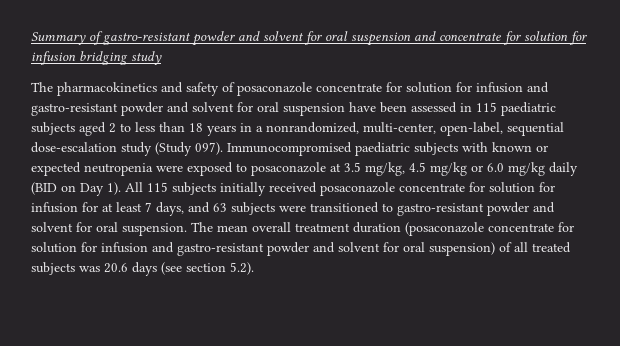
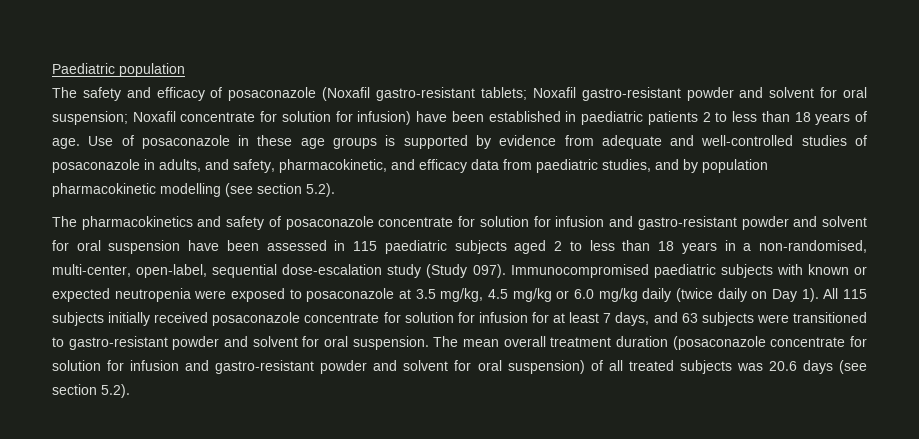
[31,31,587,46] [31,51,162,65] Summary of gastro-resistant powder and solvent for oral suspension and concentrate for solution for infusion bridging study -> [52,63,185,77] [52,87,868,101] [52,111,867,125] [52,135,867,149] [52,159,768,173] [52,183,335,197] Paediatric population // The safety and efficacy of posaconazole (Noxafil gastro-resistant tablets; Noxafil gastro-resistant powder and solvent for oral suspension; Noxafil concentrate for solution for infusion) have been established in paediatric patients 2 to less than 18 years of age. Use of posaconazole in these age groups is supported by evidence from adequate and well-controlled studies of posaconazole in adults, and safety, pharmacokinetic, and efficacy data from paediatric studies, and by population pharmacokinetic modelling (see section 5.2).
[266,122,359,134] nonrandomized, -> [758,240,867,253] non-randomised,
[31,182,57,195] (BID -> [675,288,747,302] (twice daily

